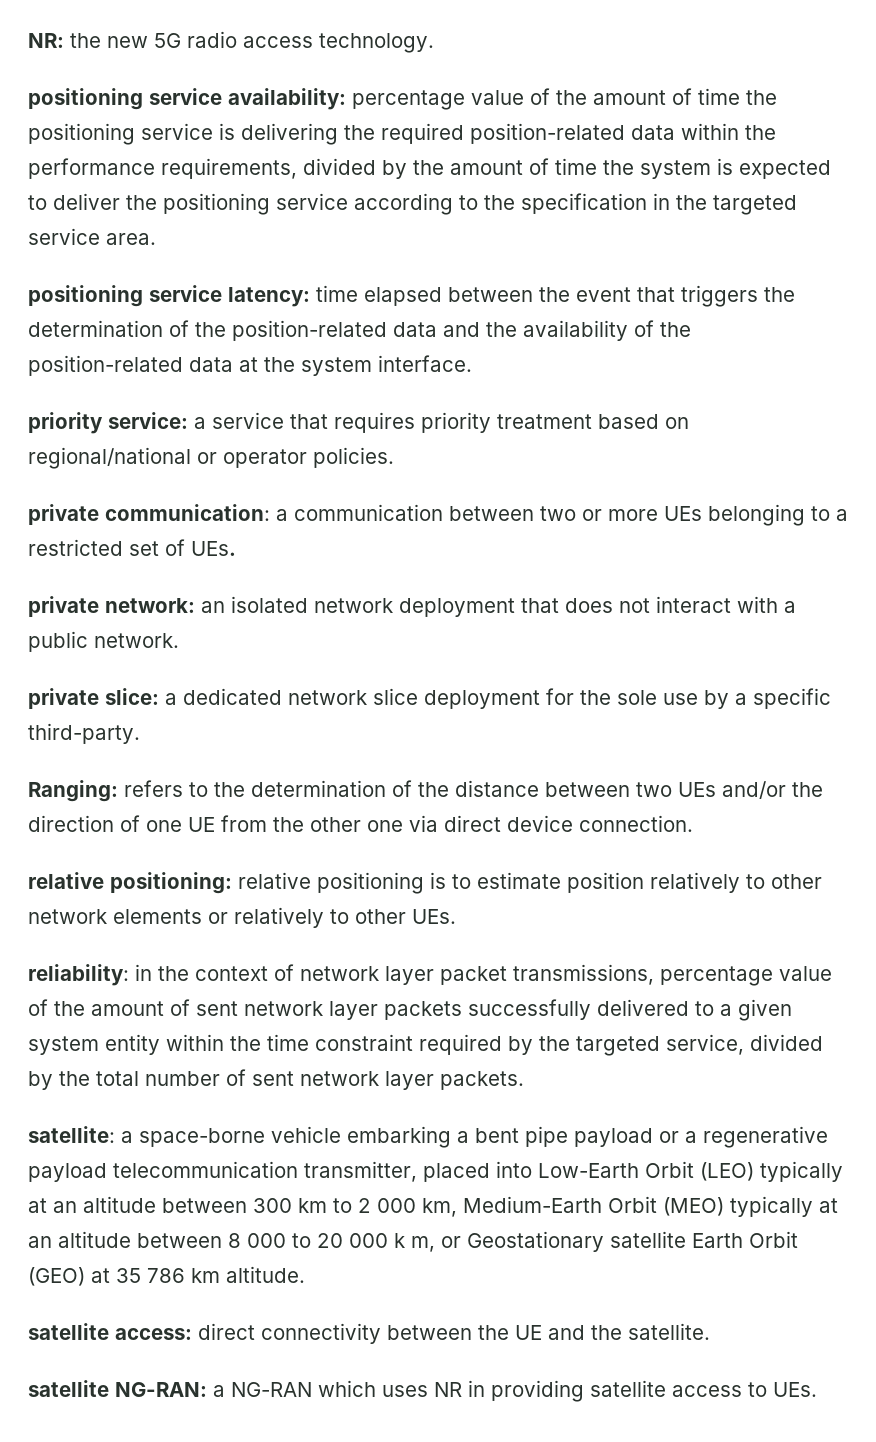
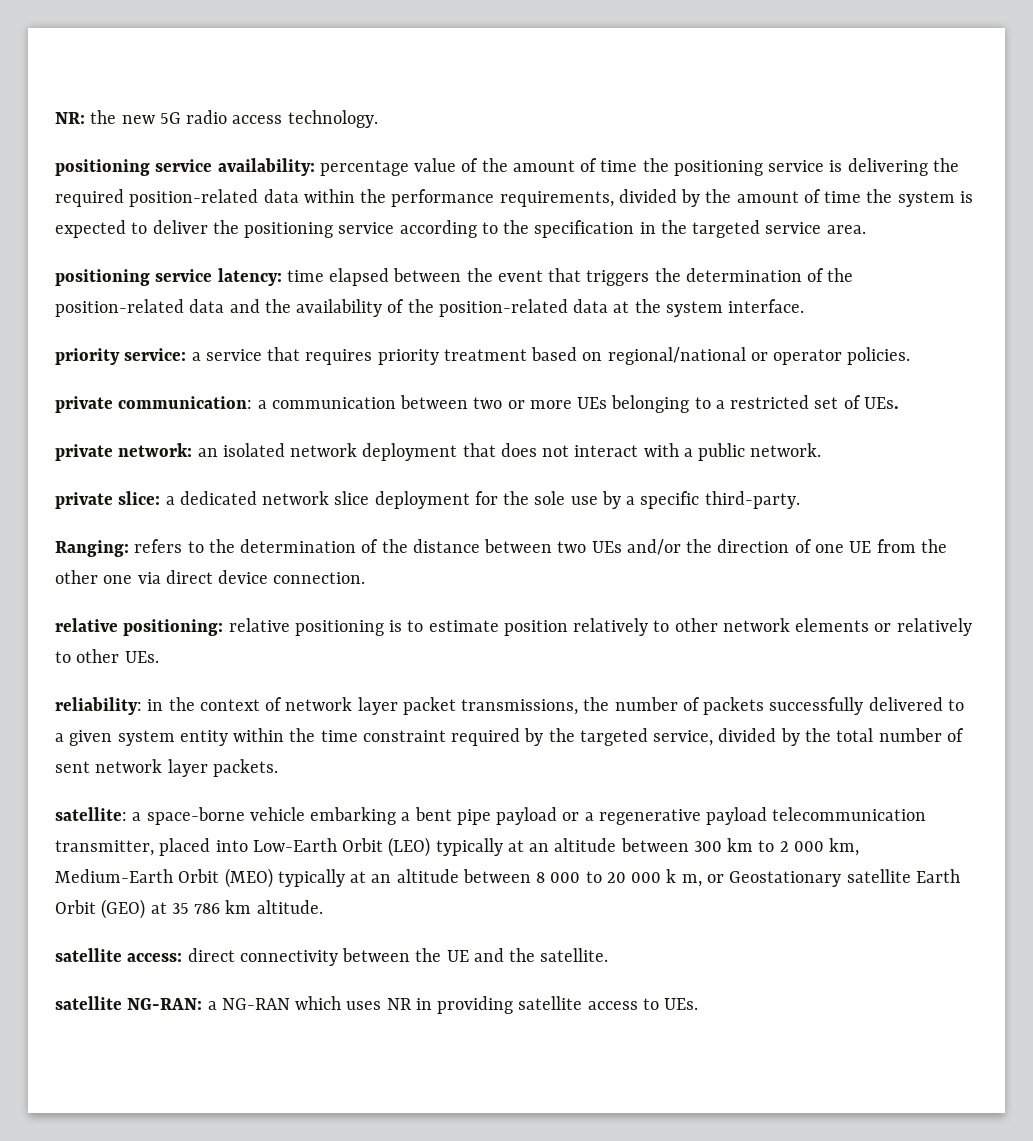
[660,966,832,986] [28,999,378,1020] percentage value of the amount of sent network layer -> [583,697,700,711] the number of

